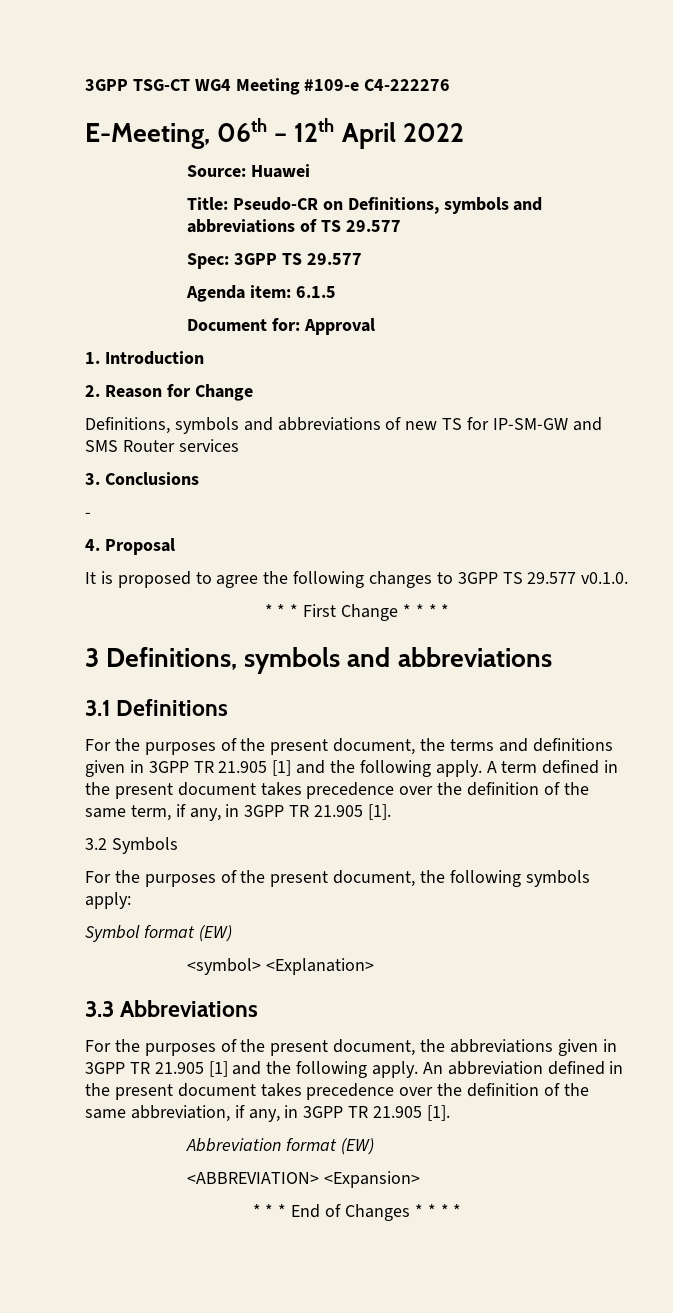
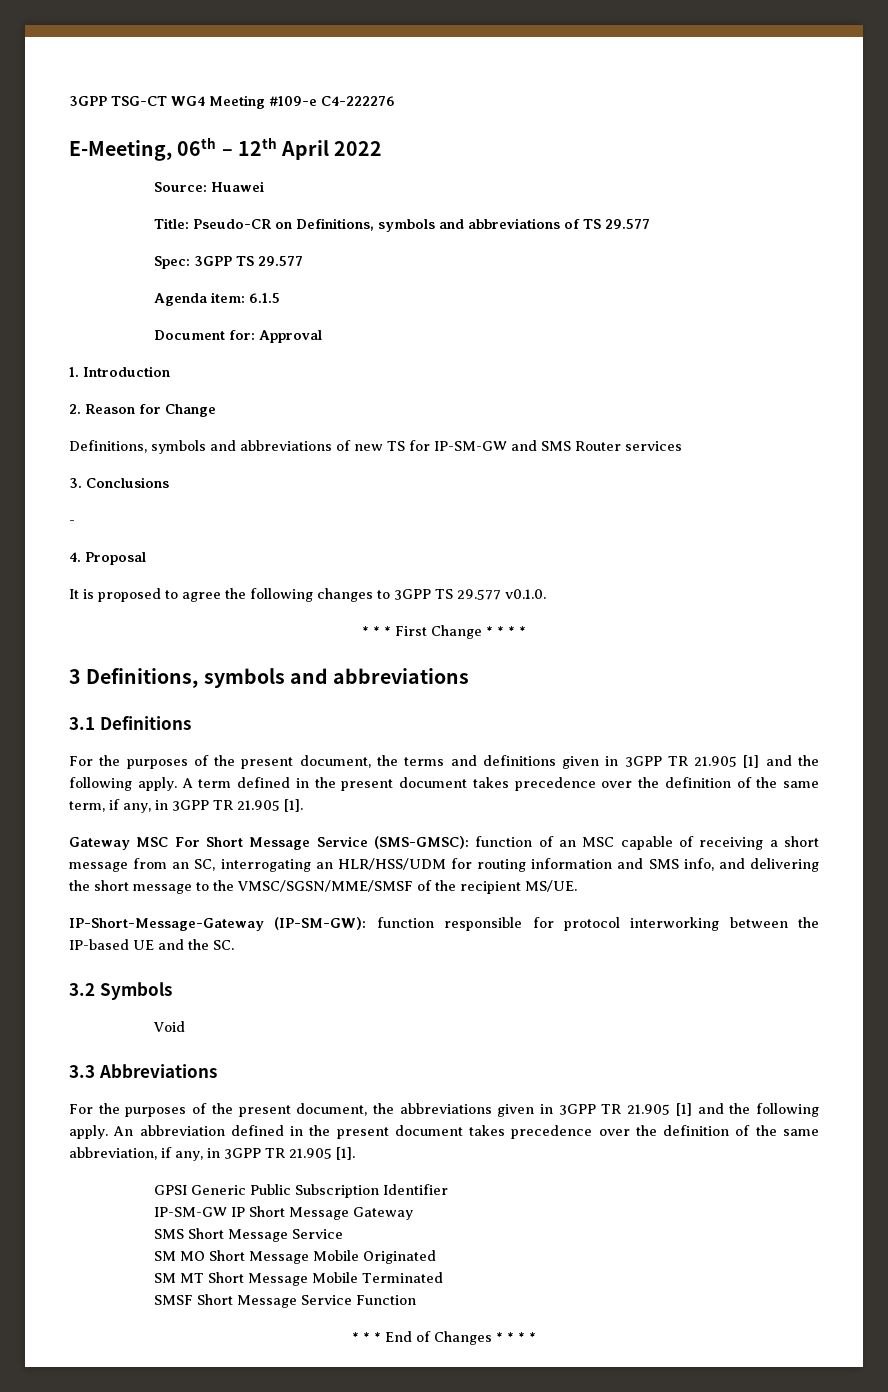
[85,837,178,854] [85,870,590,887] [85,892,131,909] [85,925,232,942] [187,958,375,975] 3.2 Symbols // For the purposes of the present document, the following symbols apply: // Symbol format (EW) // <symbol> <Explanation> -> [69,836,820,850] [69,858,819,872] [69,880,577,894] [69,917,819,931] [69,939,234,950] [69,982,172,1000] [153,1021,186,1032] Gateway MSC For Short Message Service (SMS-GMSC): function of an MSC capable of receiving a short message from an SC, interrogating an HLR/HSS/UDM for routing information and SMS info, and delivering the short message to the VMSC/SGSN/MME/SMSF of the recipient MS/UE. // IP-Short-Message-Gateway (IP-SM-GW): function responsible for protocol interworking between the IP-based UE and the SC. // 3.2 Symbols // Void
[186,1138,374,1155] [187,1171,421,1188] Abbreviation format (EW) // <ABBREVIATION> <Expansion> -> [154,1184,449,1198] [154,1206,414,1220] [154,1228,344,1242] [154,1250,437,1264] [154,1272,444,1286] [154,1294,417,1308] GPSI Generic Public Subscription Identifier // IP-SM-GW IP Short Message Gateway // SMS Short Message Service // SM MO Short Message Mobile Originated // SM MT Short Message Mobile Terminated // SMSF Short Message Service Function

